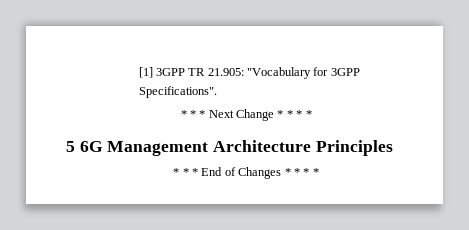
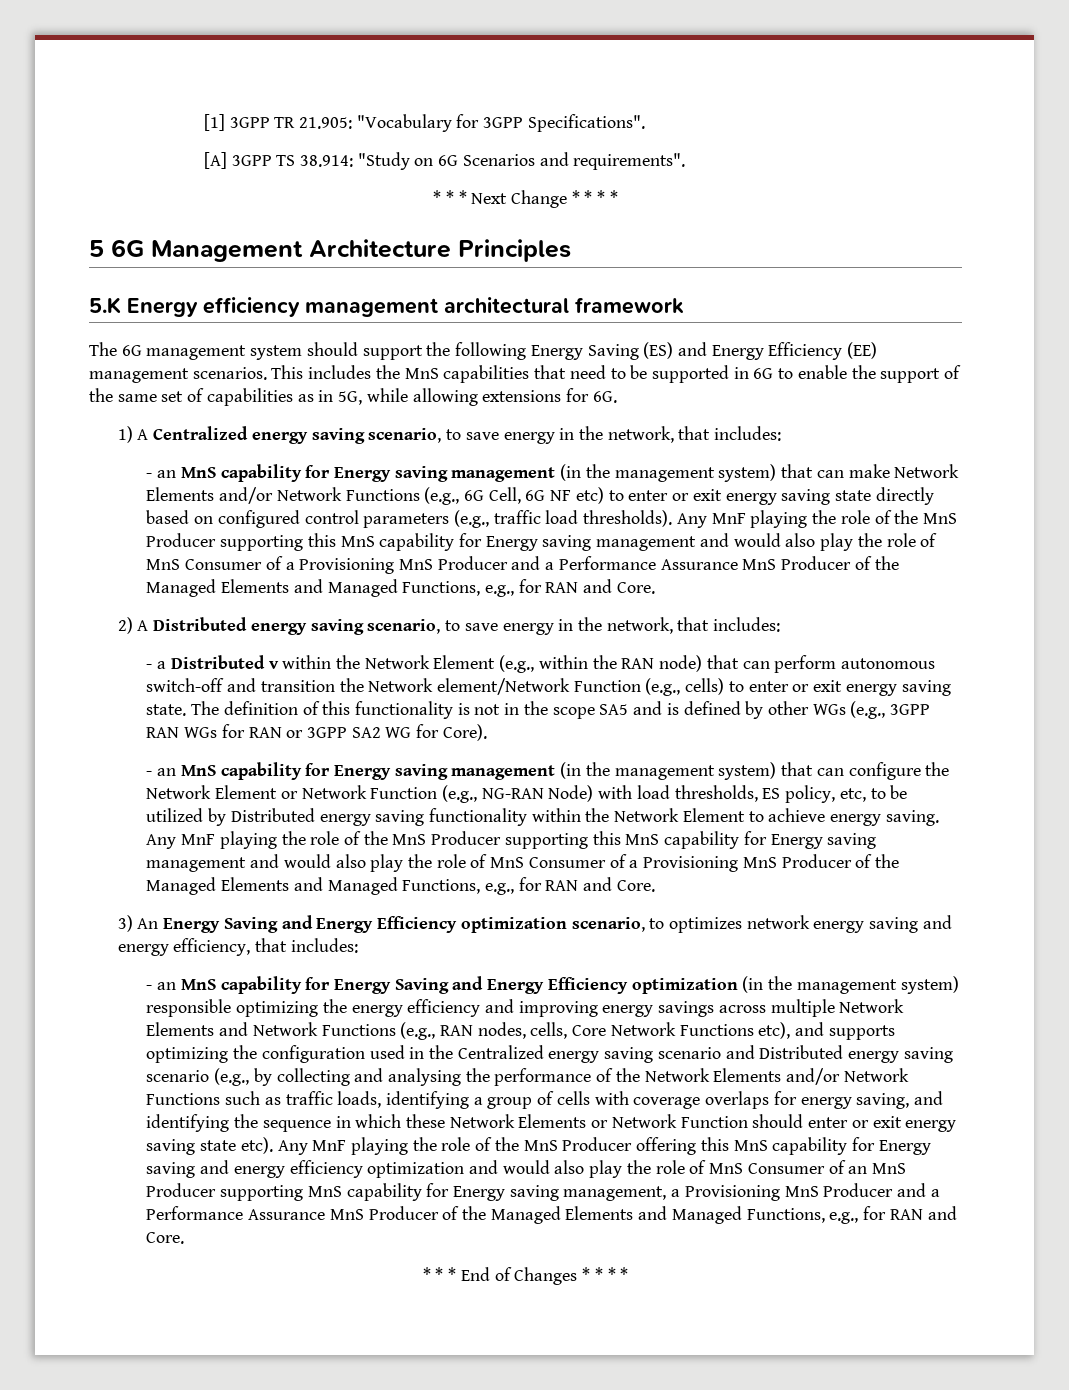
(217, 92) none -> [203,152,686,170] // [A] 3GPP TS 38.914: "Study on 6G Scenarios and requirements".
(393, 148) none -> [89,297,684,317] [89,342,878,360] [89,365,962,383] [89,388,617,406] [117,426,782,444] [146,464,960,482] [146,487,934,505] [146,510,958,528] [146,533,938,551] [146,556,899,574] [146,579,655,597] [117,617,781,635] [146,655,936,673] [146,678,951,696] [146,701,931,719] [146,724,487,741] [146,762,950,780] [146,785,908,803] [146,808,939,826] [146,831,877,849] [146,854,900,872] [146,877,655,895] [117,915,952,933] [117,938,358,956] [146,976,959,994] [146,999,905,1017] [146,1022,895,1040] [146,1045,953,1063] [146,1068,909,1086] [146,1091,944,1109] [146,1114,957,1132] [146,1137,931,1155] [146,1160,907,1178] [146,1183,940,1201] [146,1206,957,1224] [146,1232,185,1244] // 5.K Energy efficiency management architectural framework // The 6G management system should support the following Energy Saving (ES) and Energy Efficiency (EE) management scenarios. This includes the MnS capabilities that need to be supported in 6G to enable the support of the same set of capabilities as in 5G, while allowing extensions for 6G. // 1) A Centralized energy saving scenario, to save energy in the network, that includes: // - an MnS capability for Energy saving management (in the management system) that can make Network Elements and/or Network Functions (e.g., 6G Cell, 6G NF etc) to enter or exit energy saving state directly based on configured control parameters (e.g., traffic load thresholds). Any MnF playing the role of the MnS Producer supporting this MnS capability for Energy saving management and would also play the role of MnS Consumer of a Provisioning MnS Producer and a Performance Assurance MnS Producer of the Managed Elements and Managed Functions, e.g., for RAN and Core. // 2) A Distributed energy saving scenario, to save energy in the network, that includes: // - a Distributed v within the Network Element (e.g., within the RAN node) that can perform autonomous switch-off and transition the Network element/Network Function (e.g., cells) to enter or exit energy saving state. The definition of this functionality is not in the scope SA5 and is defined by other WGs (e.g., 3GPP RAN WGs for RAN or 3GPP SA2 WG for Core). // - an MnS capability for Energy saving management (in the management system) that can configure the Network Element or Network Function (e.g., NG-RAN Node) with load thresholds, ES policy, etc, to be utilized by Distributed energy saving functionality within the Network Element to achieve energy saving. Any MnF playing the role of the MnS Producer supporting this MnS capability for Energy saving management and would also play the role of MnS Consumer of a Provisioning MnS Producer of the Managed Elements and Managed Functions, e.g., for RAN and Core. // 3) An Energy Saving and Energy Efficiency optimization scenario, to optimizes network energy saving and energy efficiency, that includes: // - an MnS capability for Energy Saving and Energy Efficiency optimization (in the management system) responsible optimizing the energy efficiency and improving energy savings across multiple Network Elements and Network Functions (e.g., RAN nodes, cells, Core Network Functions etc), and supports optimizing the configuration used in the Centralized energy saving scenario and Distributed energy saving scenario (e.g., by collecting and analysing the performance of the Network Elements and/or Network Functions such as traffic loads, identifying a group of cells with coverage overlaps for energy saving, and identifying the sequence in which these Network Elements or Network Function should enter or exit energy saving state etc). Any MnF playing the role of the MnS Producer offering this MnS capability for Energy saving and energy efficiency optimization and would also play the role of MnS Consumer of an MnS Producer supporting MnS capability for Energy saving management, a Provisioning MnS Producer and a Performance Assurance MnS Producer of the Managed Elements and Managed Functions, e.g., for RAN and Core.

